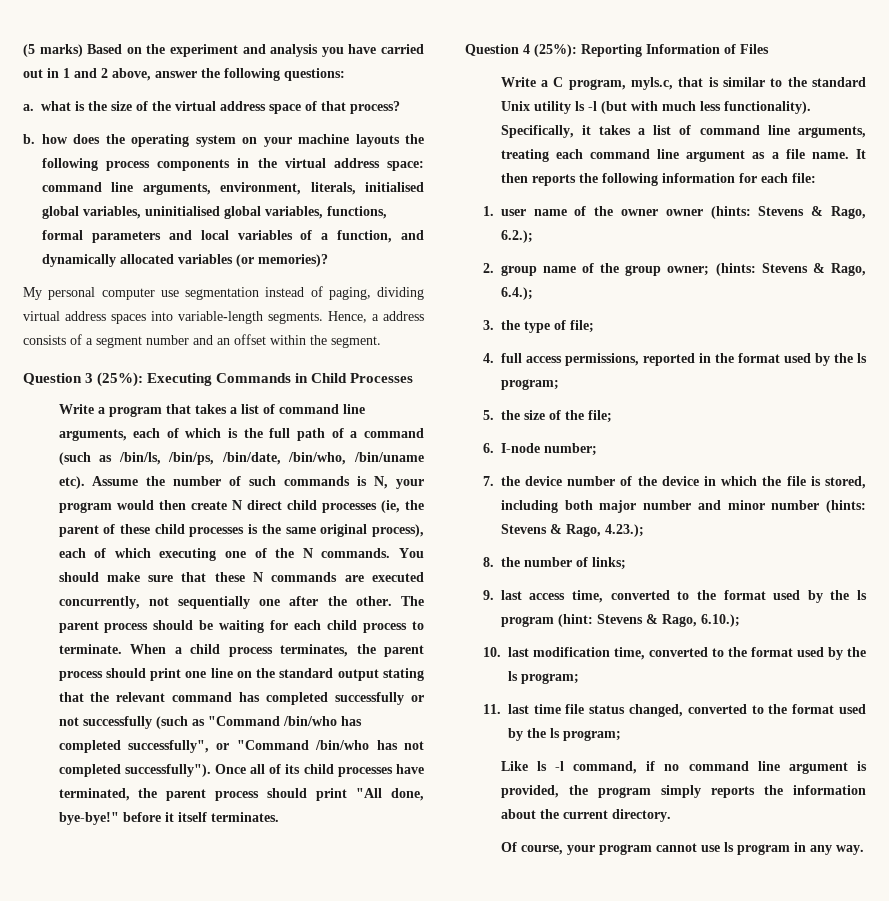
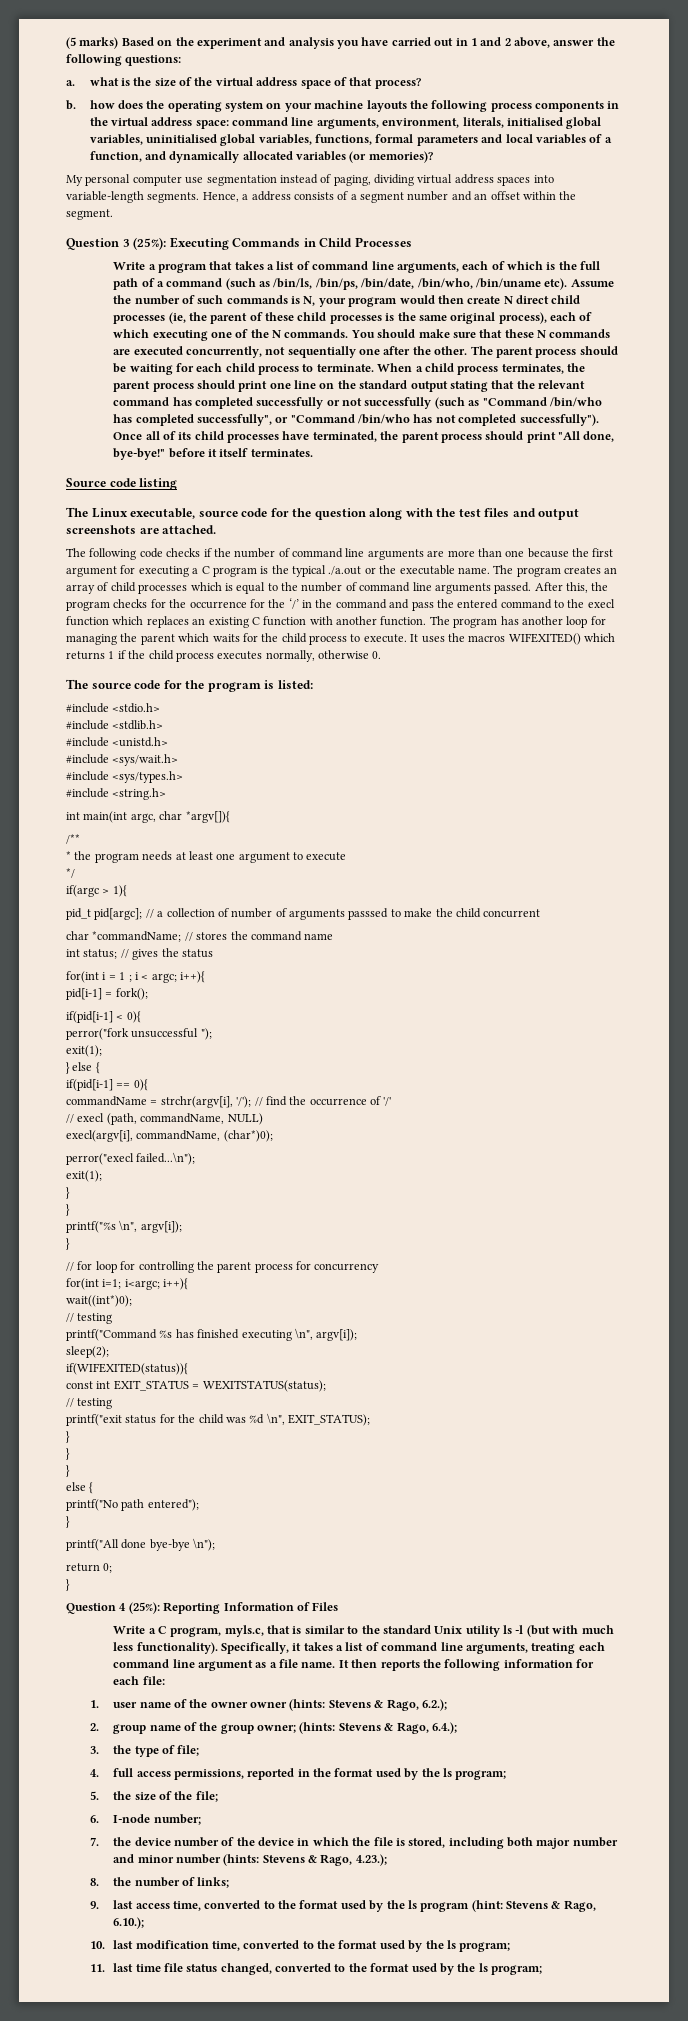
(279, 817) none -> [66,478,178,490] [66,507,580,520] [66,525,217,534] [66,548,614,560] [66,565,618,577] [66,582,609,594] [66,598,615,611] [66,616,606,628] [66,633,615,645] [66,650,382,662] [66,679,313,692] [66,703,161,713] [66,720,164,730] [66,737,169,747] [66,754,179,766] [66,771,184,783] [66,788,167,800] [66,811,230,823] [66,834,80,844] [66,851,347,863] [66,868,75,878] [66,885,127,897] [66,908,541,920] [66,931,334,942] [66,948,213,960] [66,971,205,983] [66,988,148,1000] [66,1011,141,1023] [66,1028,212,1040] [66,1045,102,1057] [66,1062,100,1074] [66,1079,148,1091] [66,1096,392,1108] [66,1113,263,1125] [66,1130,273,1142] [66,1152,196,1165] [66,1170,102,1182] [66,1187,70,1199] [66,1204,70,1216] [66,1220,182,1233] [66,1238,70,1250] [66,1261,380,1273] [66,1278,189,1290] [66,1295,132,1307] [66,1313,113,1324] [66,1328,358,1341] [66,1346,109,1358] [66,1363,188,1375] [66,1380,326,1392] [66,1398,113,1409] [66,1413,370,1426] [66,1431,70,1443] [66,1448,70,1460] [66,1465,70,1477] [66,1482,94,1494] [66,1499,199,1511] [66,1516,70,1528] [66,1538,216,1551] [66,1563,113,1573] [66,1579,70,1591] // Source code listing // The Linux executable, source code for the question along with the test files and output screenshots are attached. // The following code checks if the number of command line arguments are more than one because the first argument for executing a C program is the typical ./a.out or the executable name. The program creates an array of child processes which is equal to the number of command line arguments passed. After this, the program checks for the occurrence for the ‘/’ in the command and pass the entered command to the execl function which replaces an existing C function with another function. The program has another loop for managing the parent which waits for the child process to execute. It uses the macros WIFEXITED() which returns 1 if the child process executes normally, otherwise 0. // The source code for the program is listed: // #include <stdio.h> // #include <stdlib.h> // #include <unistd.h> // #include <sys/wait.h> // #include <sys/types.h> // #include <string.h> // int main(int argc, char *argv[]){ // /** // * the program needs at least one argument to execute // */ // if(argc > 1){ // pid_t pid[argc]; // a collection of number of arguments passsed to make the child concurrent // char *commandName; // stores the command name // int status; // gives the status // for(int i = 1 ; i < argc; i++){ // pid[i-1] = fork(); // if(pid[i-1] < 0){ // perror("fork unsuccessful "); // exit(1); // } else { // if(pid[i-1] == 0){ // commandName = strchr(argv[i], '/'); // find the occurrence of '/' // // execl (path, commandName, NULL) // execl(argv[i], commandName, (char*)0); // perror("execl failed...\n"); // exit(1); // } // } // printf("%s \n", argv[i]); // } // // for loop for controlling the parent process for concurrency // for(int i=1; i<argc; i++){ // wait((int*)0); // // testing // printf("Command %s has finished executing \n", argv[i]); // sleep(2); // if(WIFEXITED(status)){ // const int EXIT_STATUS = WEXITSTATUS(status); // // testing // printf("exit status for the child was %d \n", EXIT_STATUS); // } // } // } // else { // printf("No path entered"); // } // printf("All done bye-bye \n"); // return 0; // }
[500,761,867,774] [500,785,866,798] [500,809,671,822] [500,842,864,855] // Like ls -l command, if no command line argument is provided, the program simply reports the information about the current directory. // Of course, your program cannot use ls program in any way. -> (543, 1970) none

